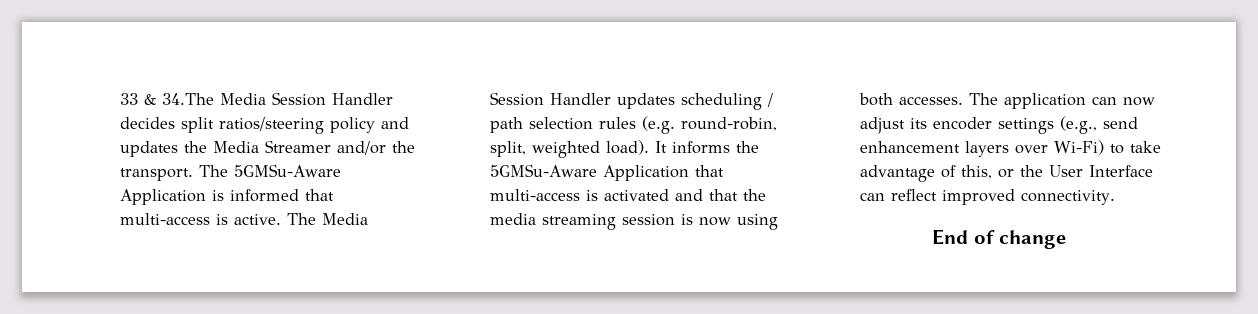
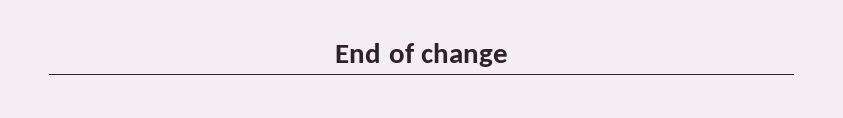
[119,92,393,106] [119,117,409,134] [119,140,415,157] [119,164,341,181] [119,189,334,205] [119,213,368,225] [489,92,773,110] [489,116,777,134] [489,140,759,158] [489,164,724,181] [489,189,766,201] [489,213,778,230] [858,93,1155,109] [859,116,1138,134] [859,140,1161,157] [859,165,1153,182] [859,189,1115,205] 33 & 34.The Media Session Handler decides split ratios/steering policy and updates the Media Streamer and/or the transport. The 5GMSu-Aware Application is informed that multi-access is active. The Media Session Handler updates scheduling / path selection rules (e.g. round-robin, split, weighted load). It informs the 5GMSu-Aware Application that multi-access is activated and that the media streaming session is now using both accesses. The application can now adjust its encoder settings (e.g., send enhancement layers over Wi-Fi) to take advantage of this, or the User Interface can reflect improved connectivity. // -> (334, 53) none

